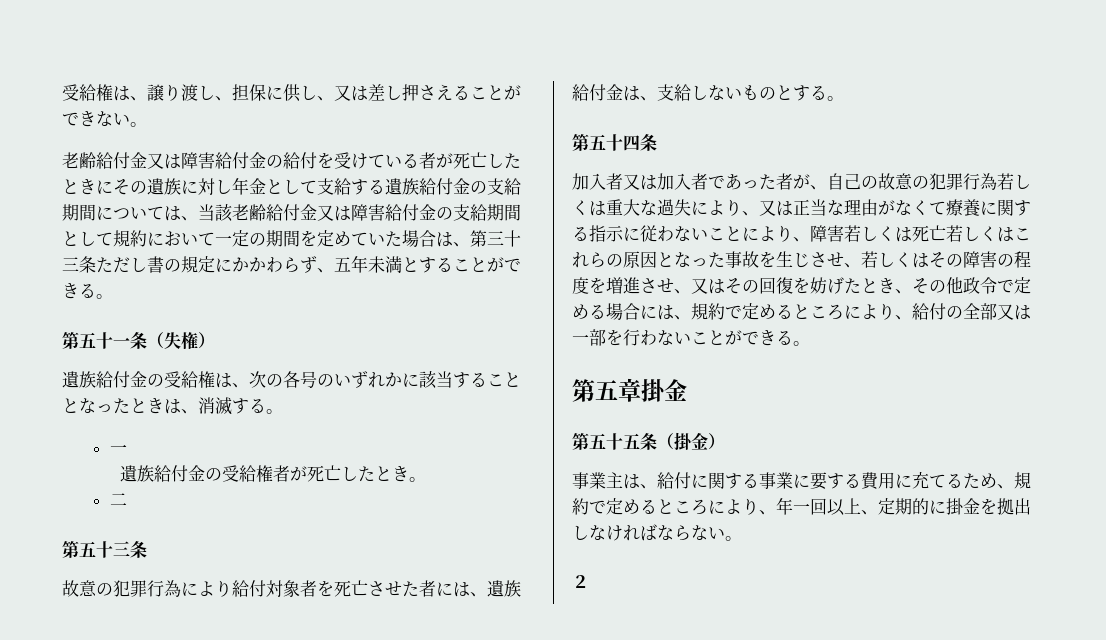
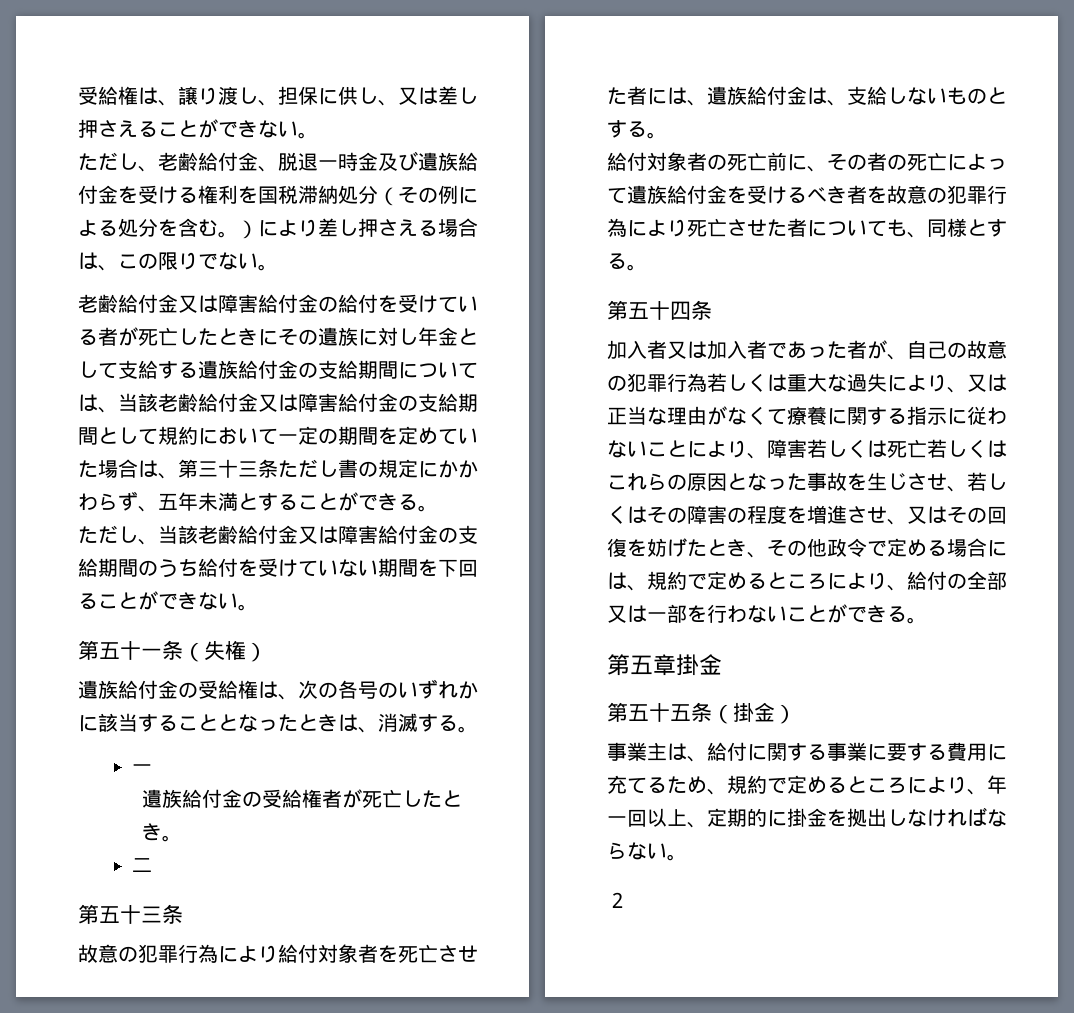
(147, 124) none -> [78,151,478,172] [78,185,478,206] [78,218,478,239] [78,252,278,271] // ただし、老齢給付金、脱退一時金及び遺族給付金を受ける権利を国税滞納処分（その例による処分を含む。）により差し押さえる場合は、この限りでない。
(113, 296) none -> [78,525,478,545] [78,558,478,578] [78,591,258,611] // ただし、当該老齢給付金又は障害給付金の支給期間のうち給付を受けていない期間を下回ることができない。
(844, 98) none -> [607,152,1007,172] [607,185,1007,204] [607,218,1007,238] [607,253,647,271] // 給付対象者の死亡前に、その者の死亡によって遺族給付金を受けるべき者を故意の犯罪行為により死亡させた者についても、同様とする。

